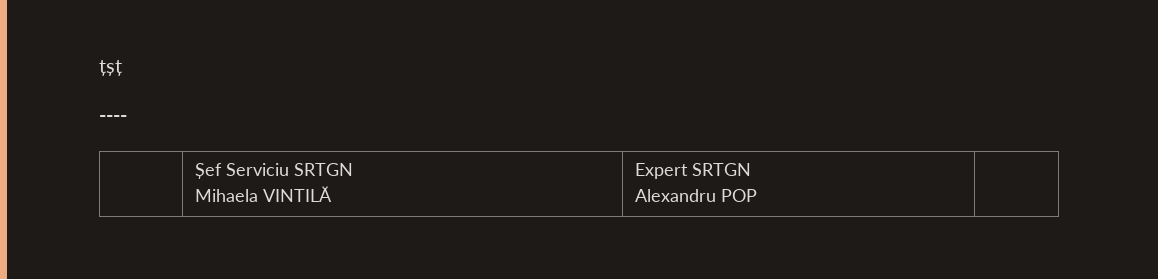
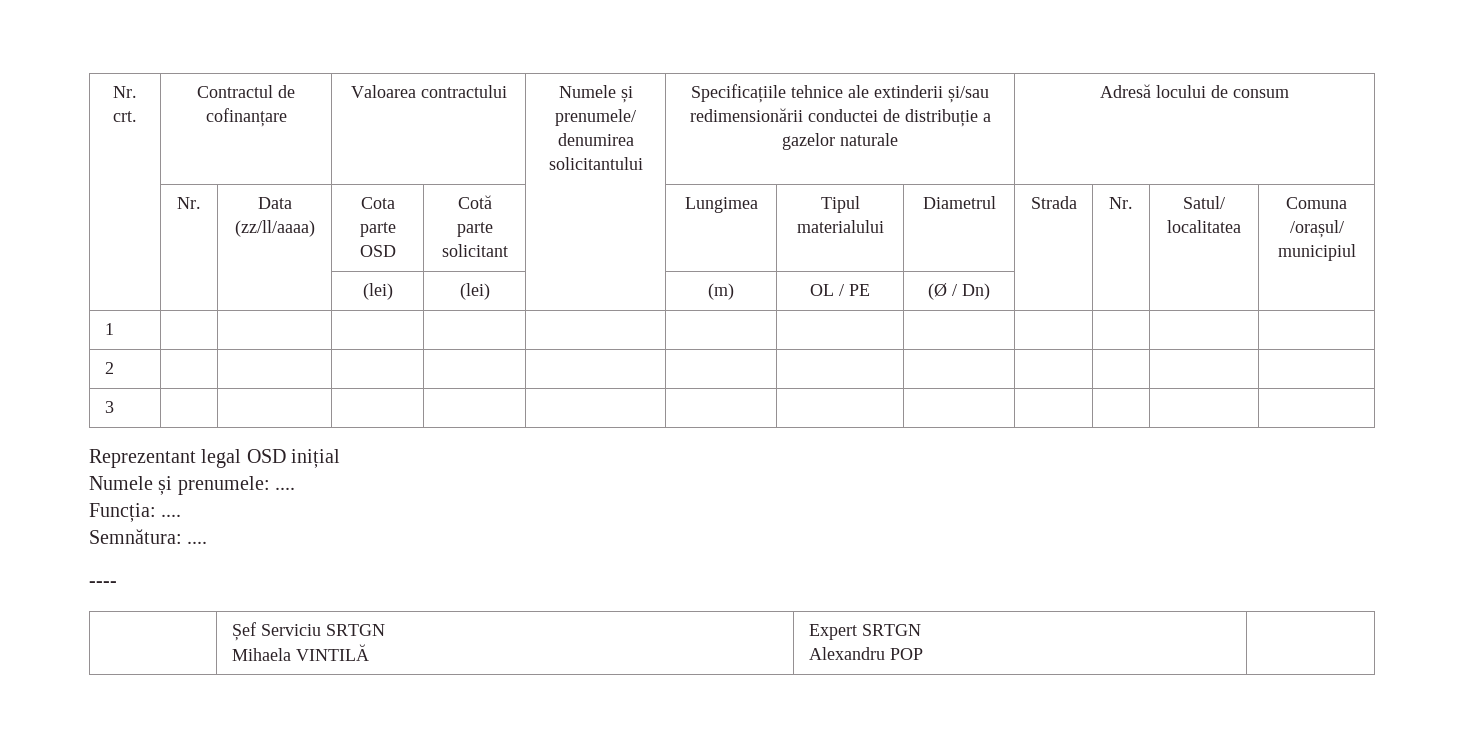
[99,60,122,76] țșț -> [113,86,137,98] [113,111,137,122] [197,85,295,98] [205,108,287,127] [350,85,507,98] [558,85,633,103] [555,109,636,126] [557,133,634,146] [548,157,643,170] [691,84,990,103] [689,108,991,127] [782,133,899,150] [1100,84,1289,98] [177,197,201,209] [257,197,292,209] [234,220,315,237] [360,197,395,209] [359,222,396,237] [359,245,396,257] [457,195,492,209] [456,222,493,237] [441,244,508,257] [684,197,758,213] [820,196,860,213] [796,220,884,233] [922,196,996,209] [1030,196,1077,209] [1109,197,1133,209] [1183,196,1225,209] [1167,220,1241,233] [1286,197,1347,209] [1289,220,1344,238] [1277,244,1356,261] [362,283,393,300] [459,283,490,300] [708,283,734,300] [810,284,870,296] [928,283,990,300] [104,323,114,335] [104,362,114,374] [104,401,114,413] [89,449,341,468] [89,476,296,495] [89,503,182,522] [89,529,208,544] Nr. crt. | Contractul de cofinanțare | Valoarea contractului | Numele și prenumele/ denumirea solicitantului | Specificațiile tehnice ale extinderii și/sau redimensionării conductei de distribuție a gazelor naturale | Adresă locului de consum // | Nr. | Data (zz/ll/aaaa) | Cota parte OSD | Cotă parte solicitant | | Lungimea | Tipul materialului | Diametrul | Strada | Nr. | Satul/ localitatea | Comuna /orașul/ municipiul // | | | (lei) | (lei) | | (m) | OL / PE | (Ø / Dn) | | | | // 1 | | | | | | | | | | | | // 2 | | | | | | | | | | | | // 3 | | | | | | | | | | | | // Reprezentant legal OSD inițial // Numele și prenumele: .... // Funcția: .... // Semnătura: ....

